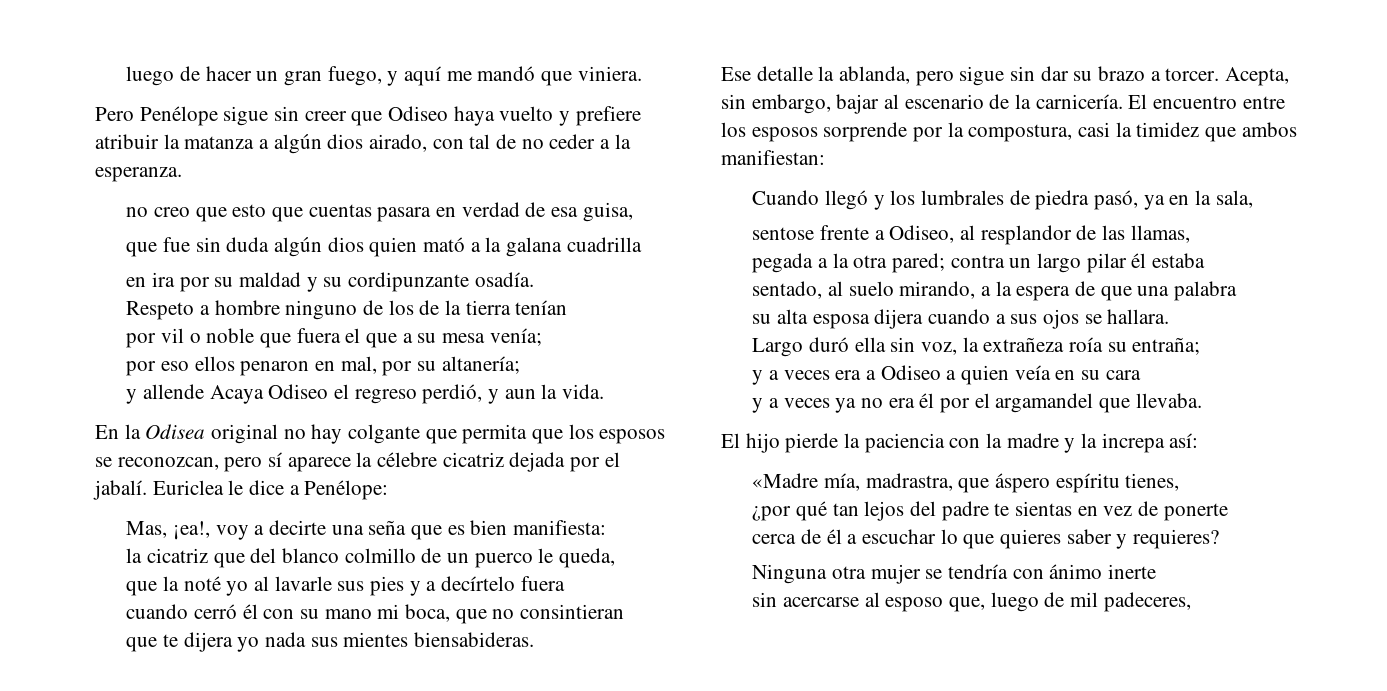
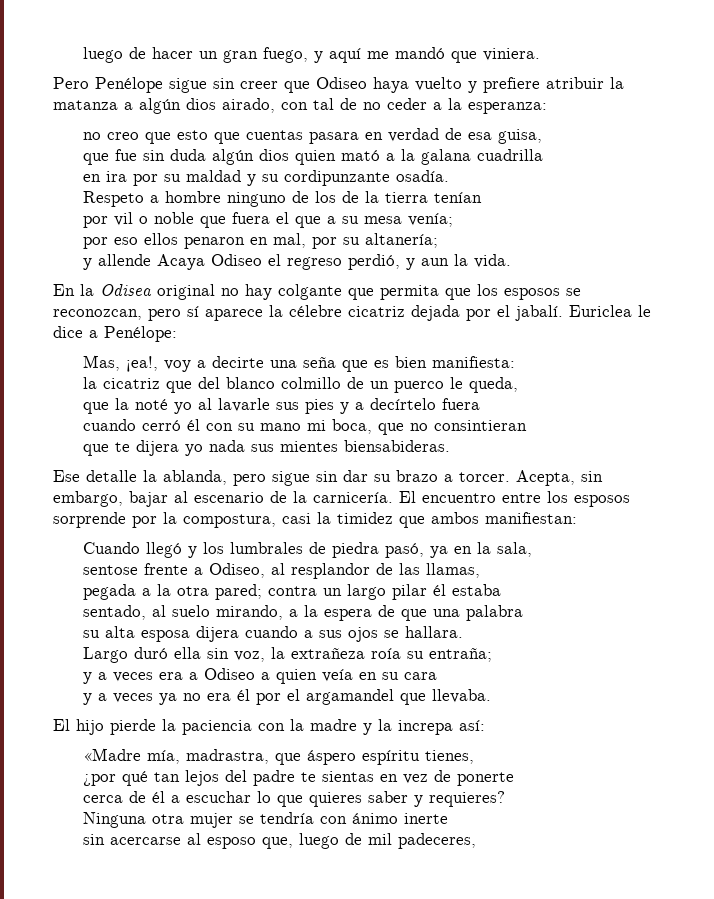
[95,167,182,182] esperanza. -> [468,102,547,114] esperanza:

